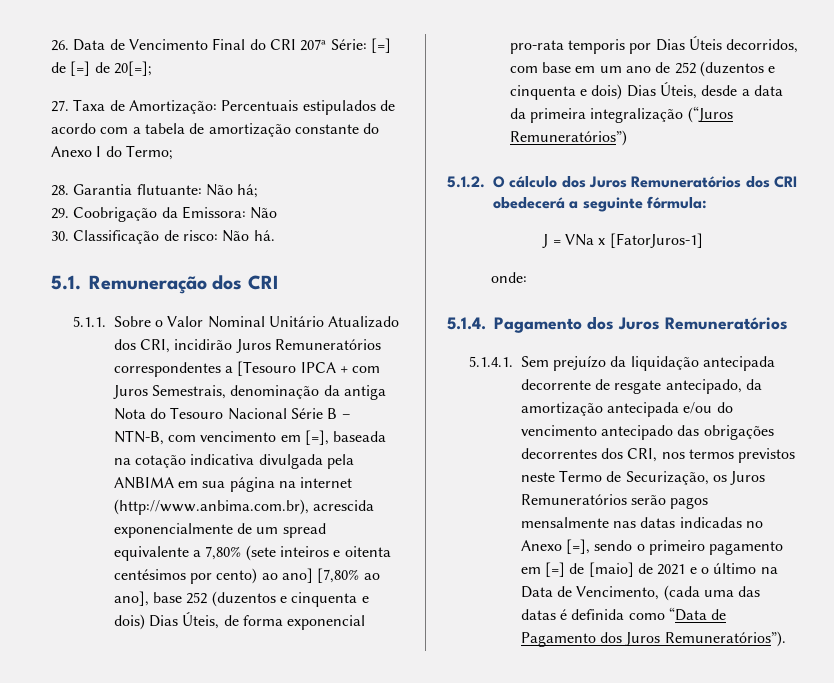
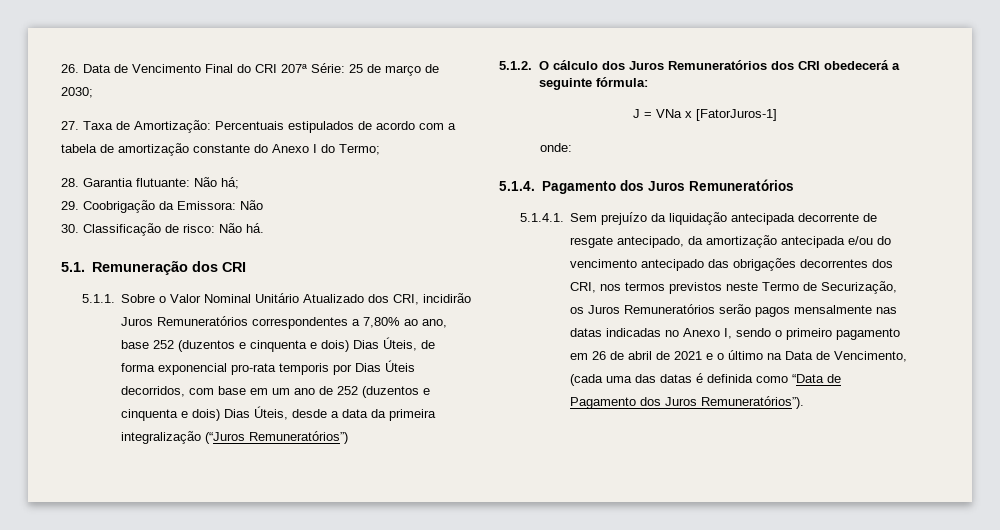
[370,38,391,53] [51,61,152,76] [=] de [=] de 20[=]; -> [349,64,439,76] [61,87,93,98] 25 de março de 2030;
[237,361,381,376] [112,385,387,400] [113,407,351,420] [113,430,387,445] [113,454,355,469] [113,477,353,492] [113,499,375,515] [113,523,326,538] [113,545,391,561] [113,568,380,584] [113,591,149,606] [Tesouro IPCA + com Juros Semestrais, denominação da antiga Nota do Tesouro Nacional Série B – NTN-B, com vencimento em [=], baseada na cotação indicativa divulgada pela ANBIMA em sua página na internet (http://www.anbima.com.br), acrescida exponencialmente de um spread equivalente a 7,80% (sete inteiros e oitenta centésimos por cento) ao ano] [7,80% ao ano], -> [363,317,448,328] 7,80% ao ano,
[566,539,591,554] [=], -> [724,328,733,339] I,
[545,562,634,577] [=] de [maio] -> [592,351,653,360] 26 de abril

